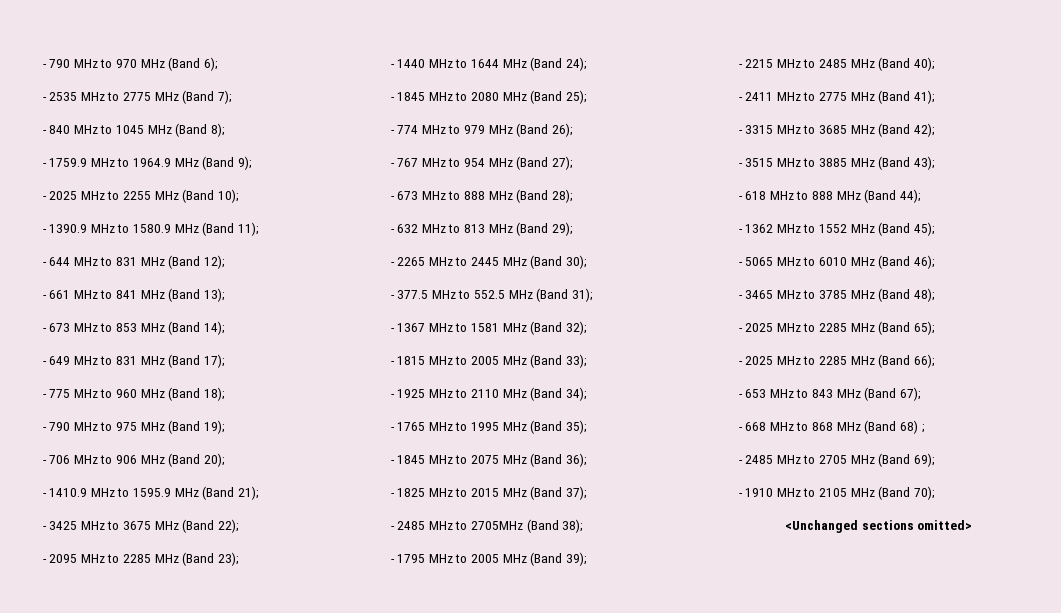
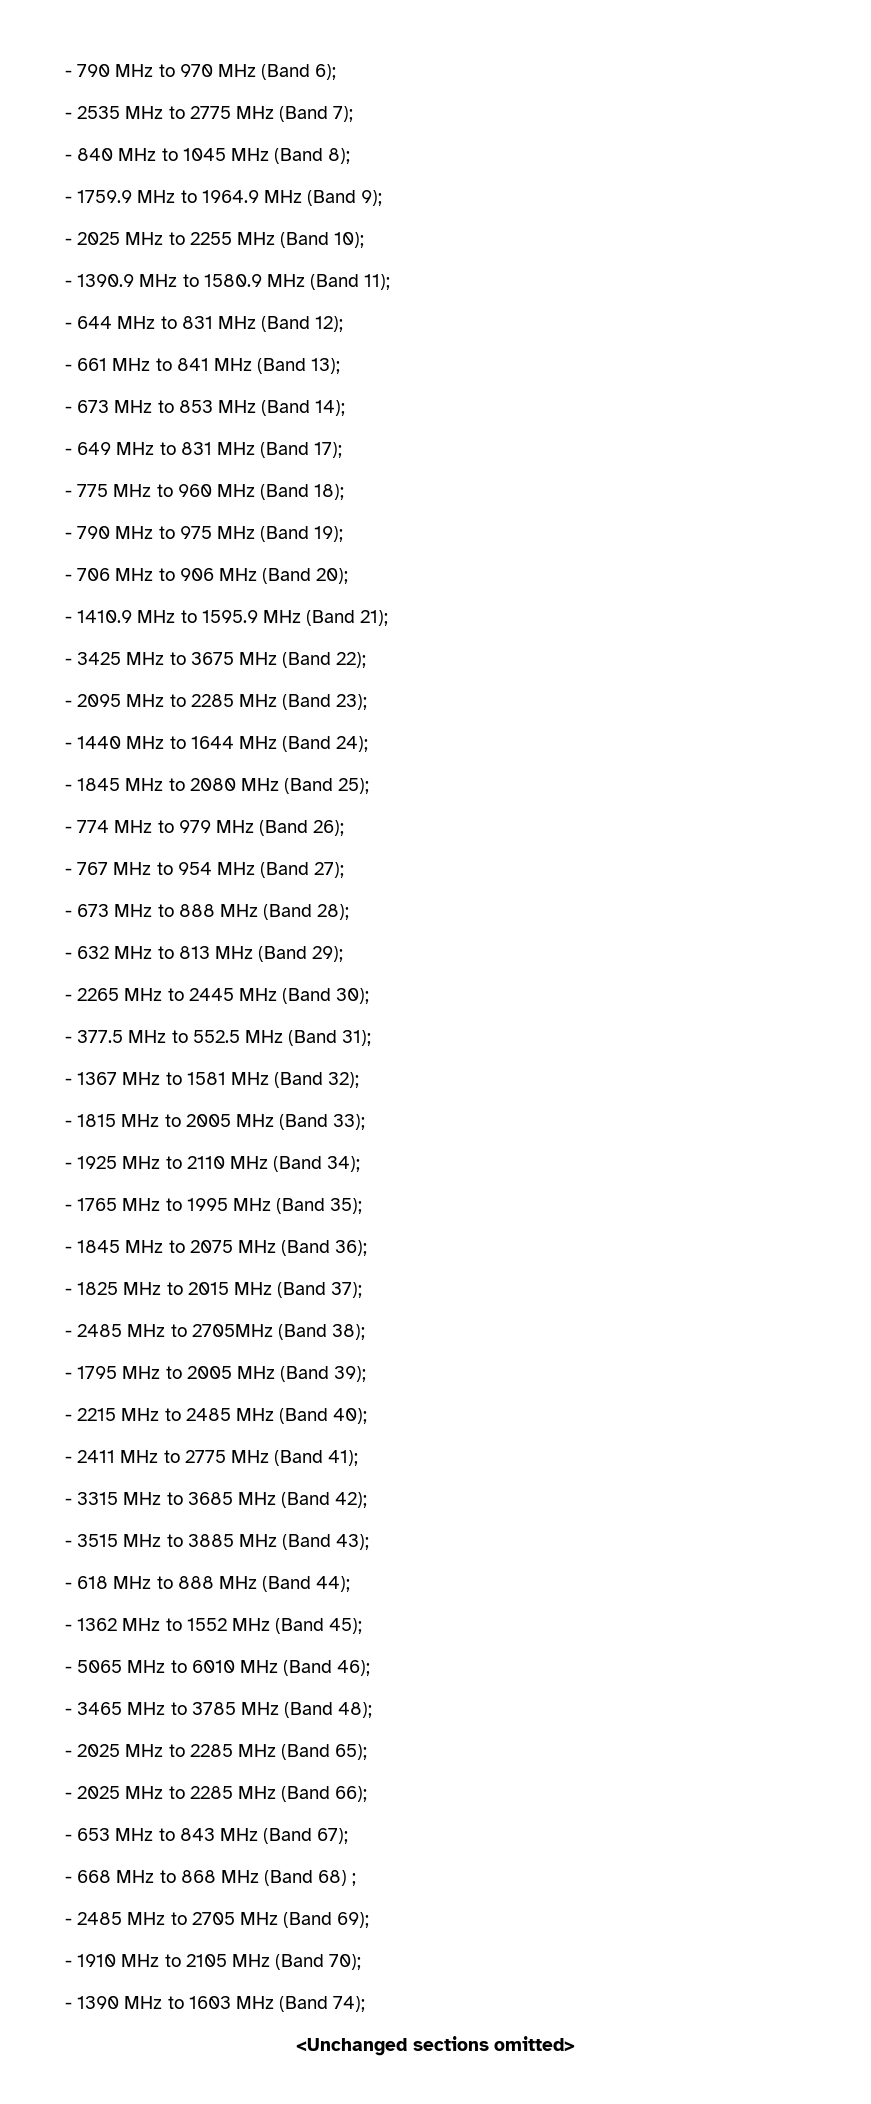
(936, 493) none -> [65,1996,366,2012] // - 1390 MHz to 1603 MHz (Band 74);

